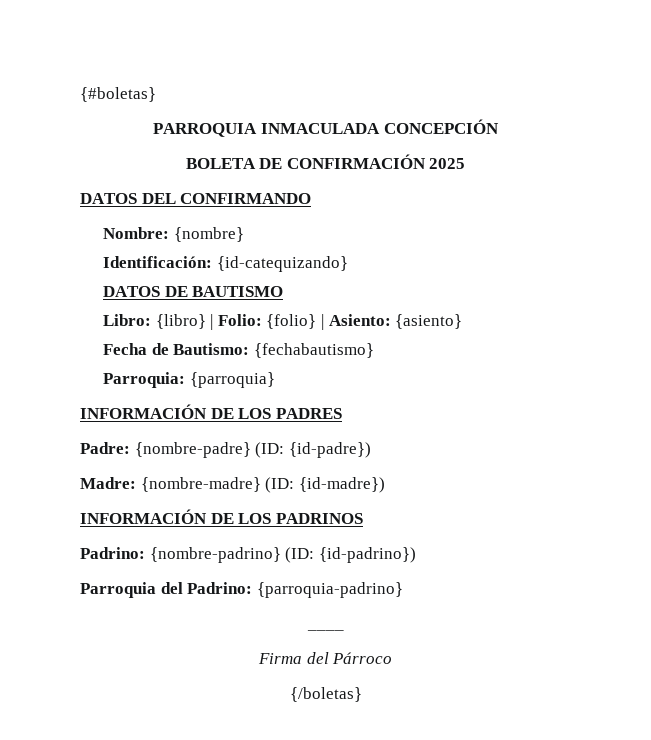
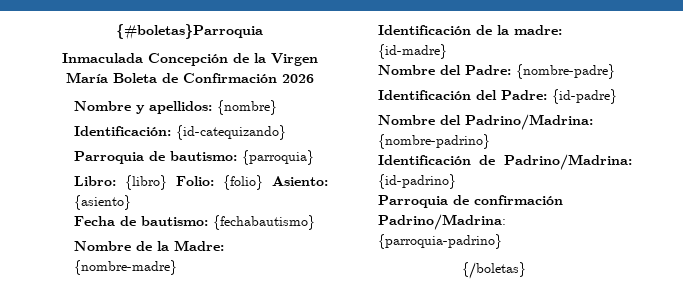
[80,87,156,102] [153,119,499,137] [185,154,466,169] [80,193,312,204] [102,227,169,239] {#boletas} // PARROQUIA INMACULADA CONCEPCIÓN // BOLETA DE CONFIRMACIÓN 2025 // DATOS DEL CONFIRMANDO // Nombre: -> [116,24,263,40] [61,53,318,66] [65,72,314,83] [73,101,212,114] {#boletas}Parroquia // Inmaculada Concepción de la Virgen María Boleta de Confirmación 2026 // Nombre y apellidos:
[102,286,284,297] DATOS DE BAUTISMO -> [73,150,314,165] Parroquia de bautismo: {parroquia}
[210,314,214,330] | -> (167, 182) none
[320,314,324,330] | -> (263, 182) none
[173,343,250,355] Bautismo: -> [140,216,208,226] bautismo:
[102,372,275,388] [80,404,342,419] [80,442,371,458] [80,477,385,493] [80,509,363,524] [80,547,416,563] [80,582,403,598] [306,629,344,631] [257,652,393,664] Parroquia: {parroquia} // INFORMACIÓN DE LOS PADRES // Padre: {nombre-padre} (ID: {id-padre}) // Madre: {nombre-madre} (ID: {id-madre}) // INFORMACIÓN DE LOS PADRINOS // Padrino: {nombre-padrino} (ID: {id-padrino}) // Parroquia del Padrino: {parroquia-padrino} // ____ // Firma del Párroco -> [73,240,224,251] [73,260,177,275] [377,25,562,35] [377,44,447,59] [377,64,615,79] [377,89,617,104] [377,114,593,130] [377,134,490,149] [377,154,632,170] [377,174,456,189] [377,195,563,208] [377,214,506,230] [377,234,502,249] Nombre de la Madre: {nombre-madre} // Identificación de la madre: {id-madre} // Nombre del Padre: {nombre-padre} // Identificación del Padre: {id-padre} // Nombre del Padrino/Madrina: {nombre-padrino} // Identificación de Padrino/Madrina: {id-padrino} // Parroquia de confirmación Padrino/Madrina: {parroquia-padrino}

